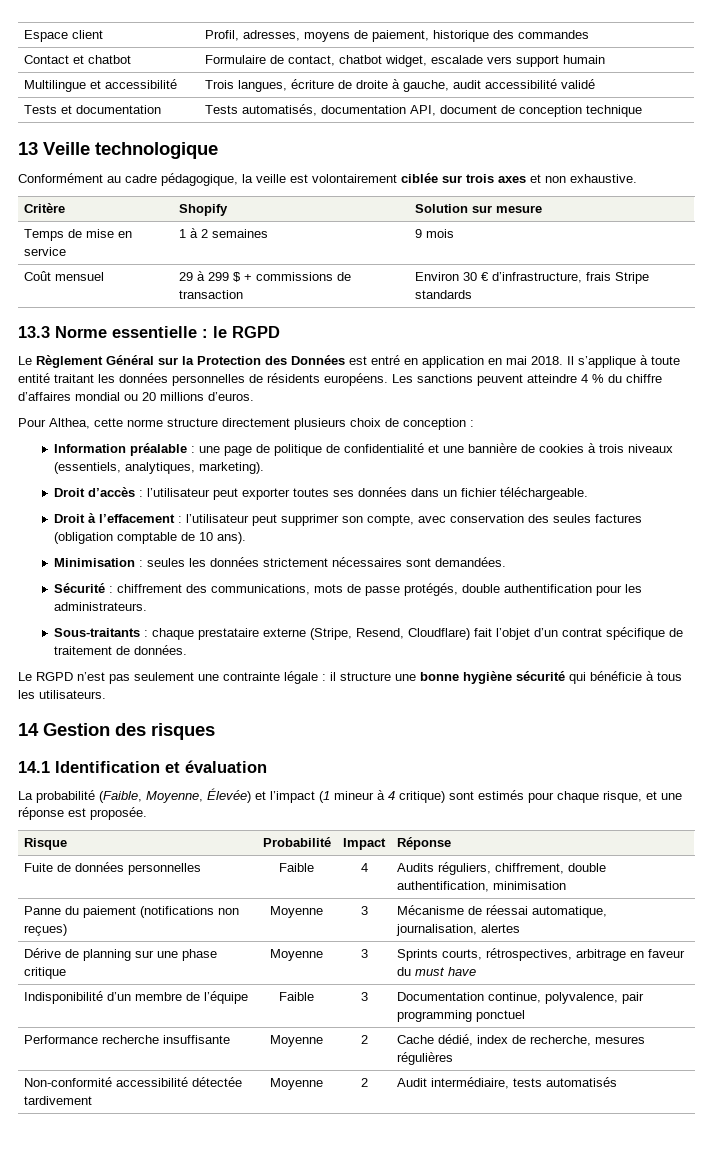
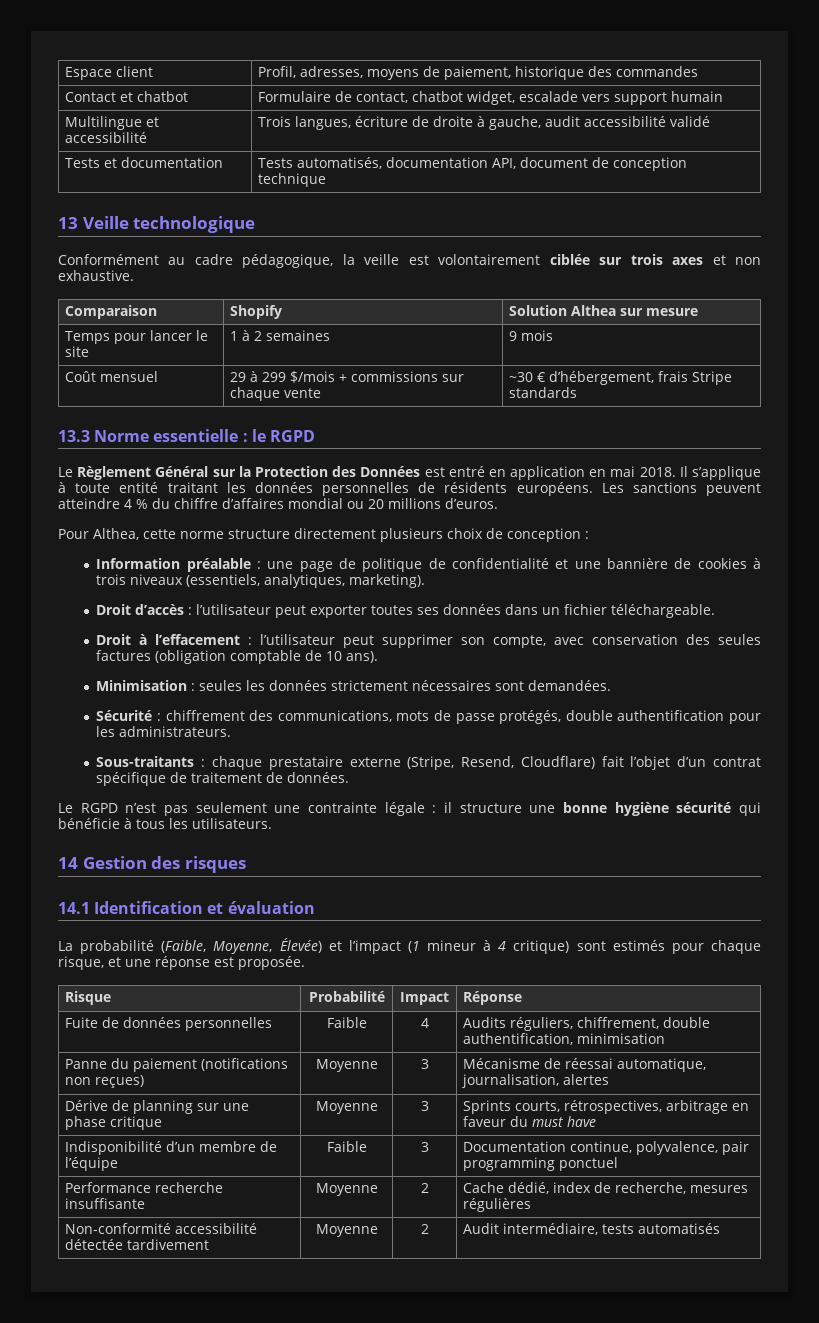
[23,203,65,213] Critère -> [65,305,158,319] Comparaison
(468, 208) none -> [571,305,617,316] Althea
[67,229,132,238] [23,247,66,256] de mise en service -> [114,330,209,344] [65,346,90,357] pour lancer le site
[232,272,241,282] $ -> [290,371,336,383] $/mois
[336,272,351,281] [178,290,243,299] [414,272,582,283] de transaction | Environ 30 € d’infrastructure, -> [442,374,465,382] [230,387,322,401] [509,371,655,385] sur chaque vente | ~30 € d’hébergement,

